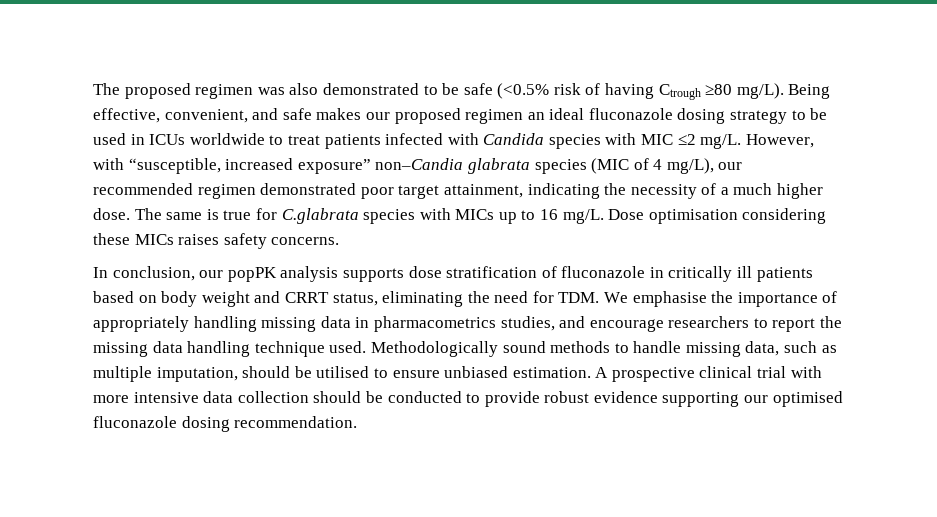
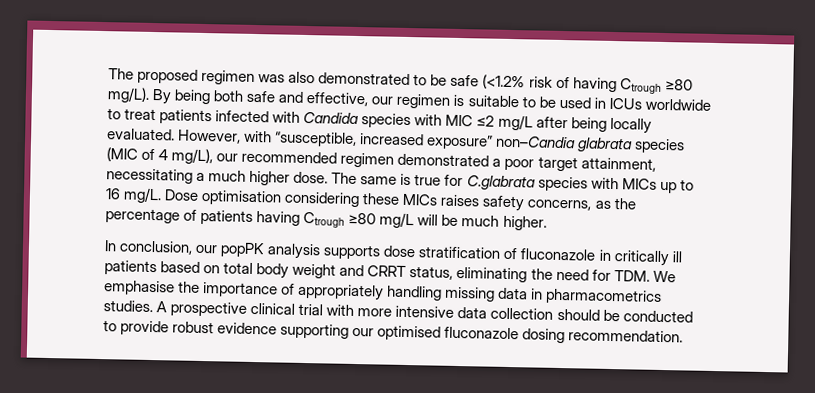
[497,83,550,99] (<0.5% -> [482,74,526,90] (<1.2%
[788,84,831,99] [93,108,788,124] Being effective, convenient, and safe makes our proposed regimen an ideal fluconazole dosing strategy -> [152,89,519,109] By being both safe and effective, our regimen is suitable
[700,134,742,149] mg/L. -> [497,114,652,134] [107,128,175,141] mg/L after being locally evaluated.
(357, 189) none -> [492,158,502,167] a
[527,183,717,199] indicating the necessity of -> [106,168,193,184] necessitating
[271,237,340,245] concerns. -> [527,198,637,211] [105,208,547,231] concerns, as the percentage of patients having Ctrough ≥80 mg/L will be much higher.
(157, 299) none -> [223,262,254,275] total
[500,316,843,332] [93,341,837,357] [93,366,591,382] studies, and encourage researchers to report the missing data handling technique used. Methodologically sound methods to handle missing data, such as multiple imputation, should be utilised to ensure unbiased estimation. -> [103,300,153,313] studies.

